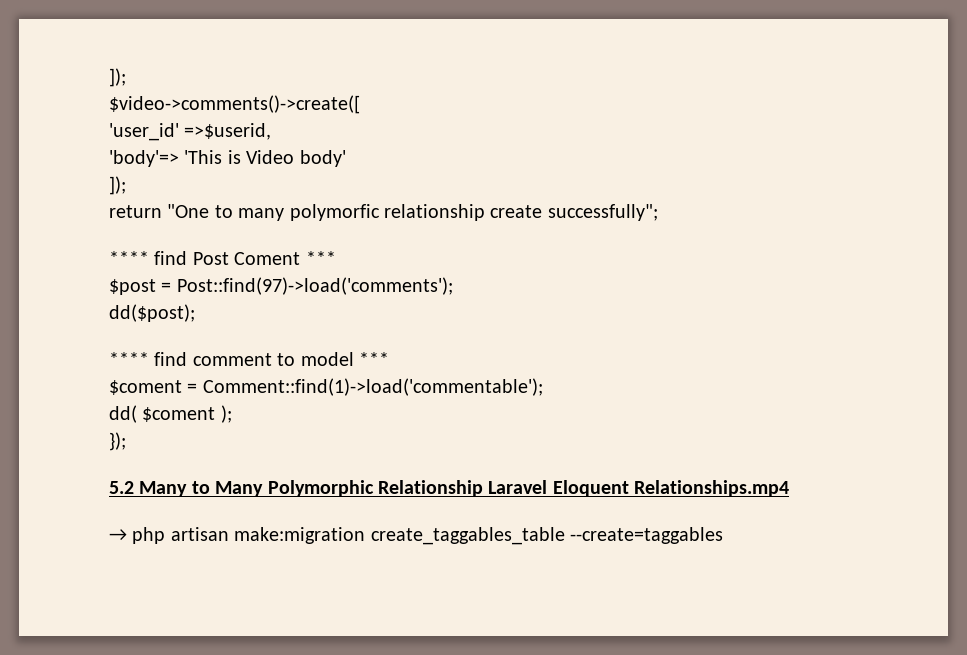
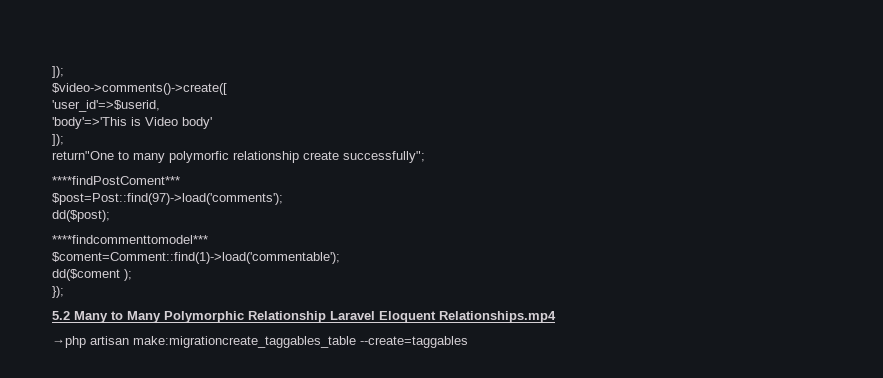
[109,123,272,141] [109,150,223,167] 'user_id' =>$userid, // 'body'=> 'This -> [52,100,160,112] [52,117,127,129] 'user_id'=>$userid, // 'body'=>'This
[109,204,210,218] return "One -> [52,151,114,160] return"One
[109,251,336,265] [109,277,453,295] [109,304,195,322] [109,352,389,366] [109,378,543,396] [109,405,216,423] **** find Post Coment *** // $post = Post::find(97)->load('comments'); // dd($post); // **** find comment to model *** // $coment = Comment::find(1)->load('commentable'); // dd( $coment -> [52,176,180,185] [52,193,283,205] [52,210,110,222] [52,235,208,244] [52,252,340,264] [52,269,120,281] ****findPostComent*** // $post=Post::find(97)->load('comments'); // dd($post); // ****findcommenttomodel*** // $coment=Comment::find(1)->load('commentable'); // dd($coment
[109,527,565,545] → php artisan make:migration create_taggables_table -> [52,336,356,348] →php artisan make:migrationcreate_taggables_table

